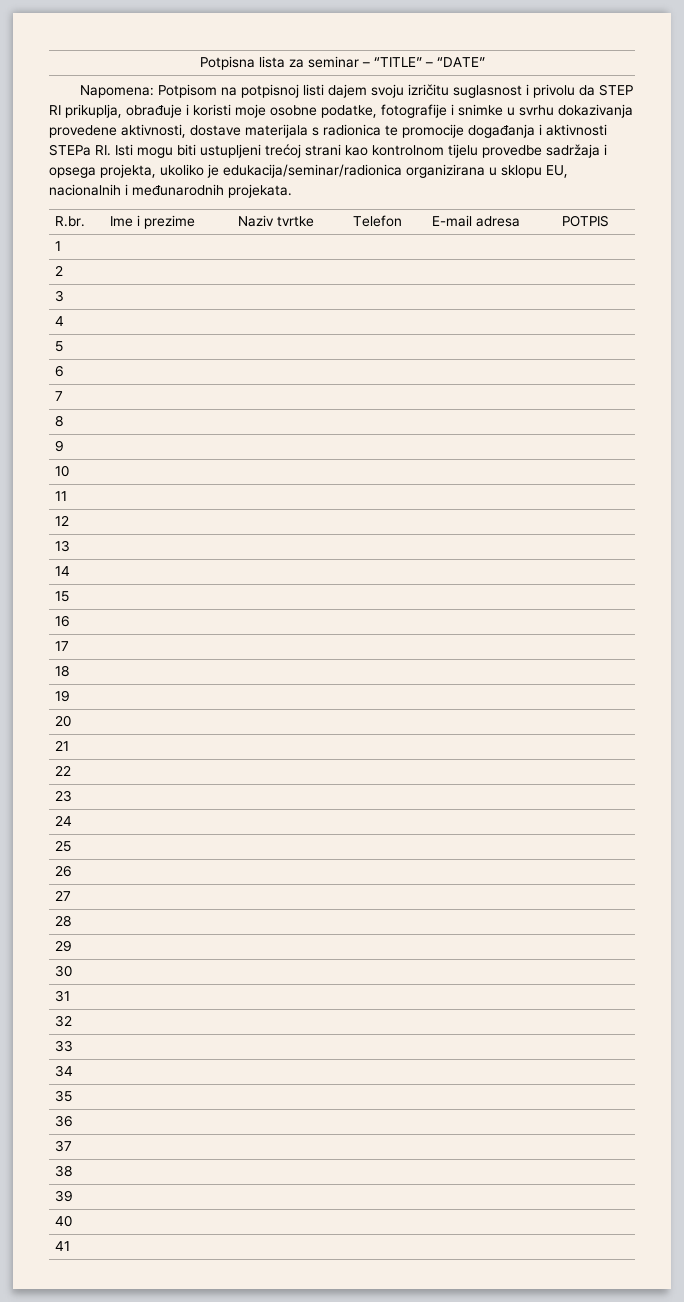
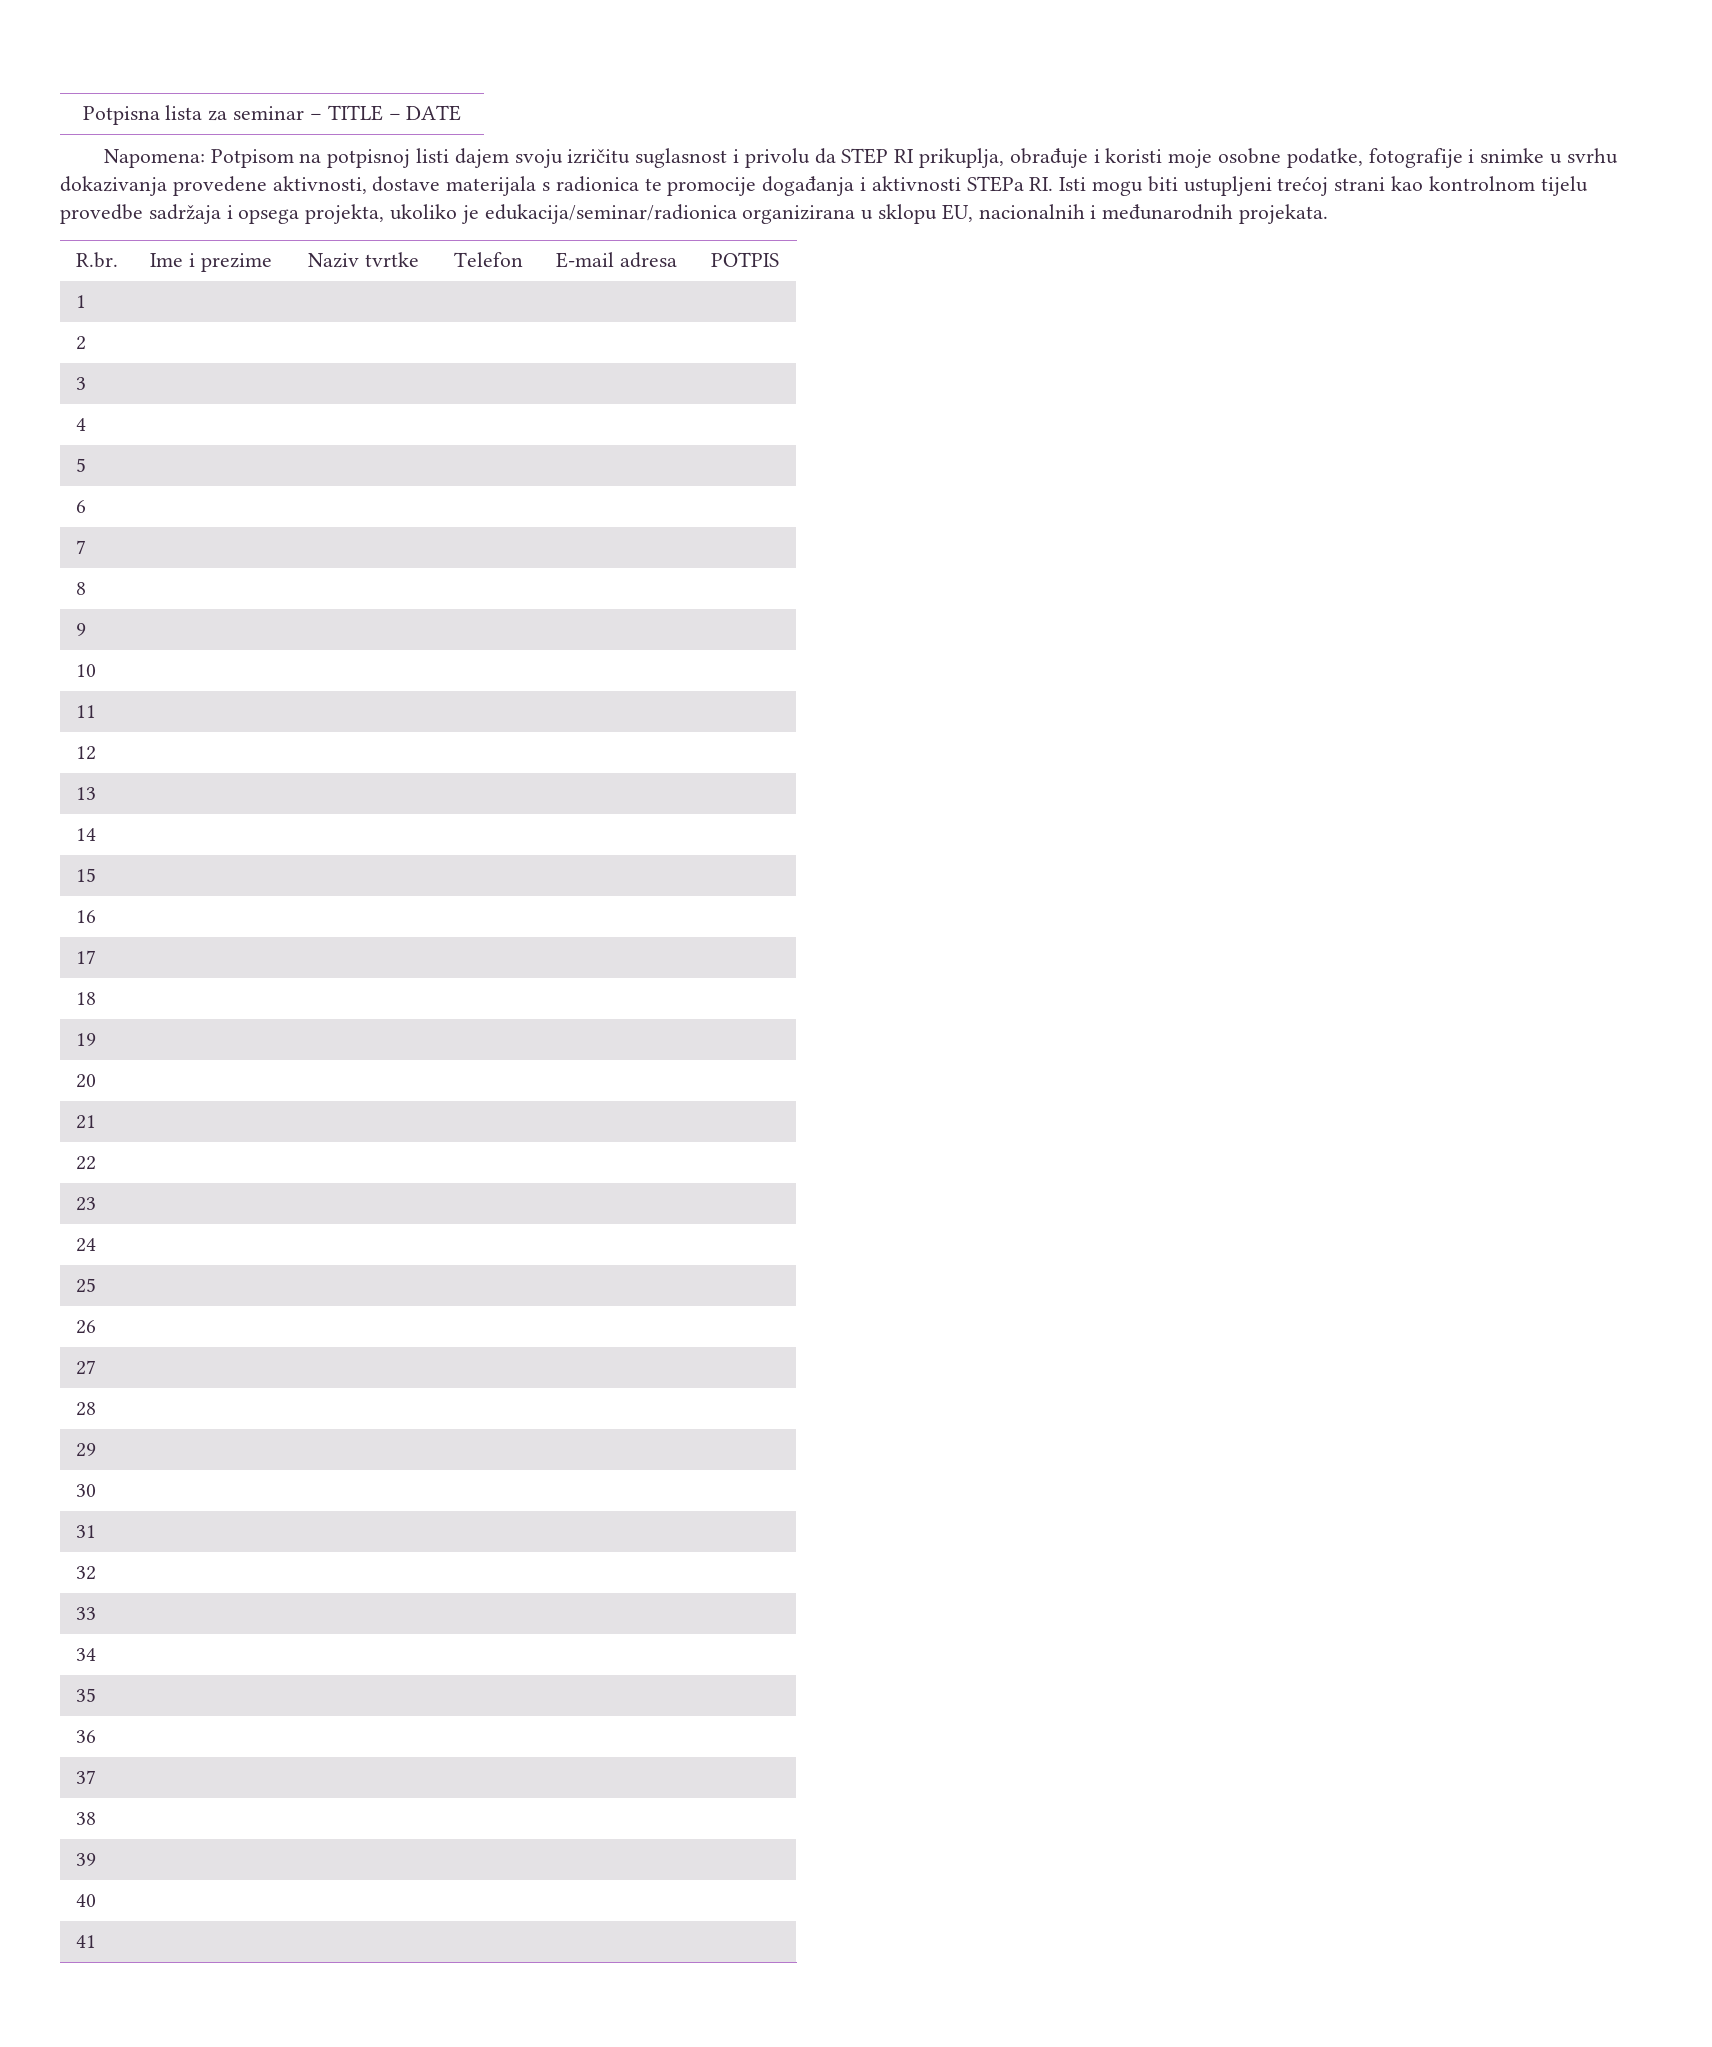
[373,57,485,67] “TITLE” – “DATE” -> [327,105,462,121] TITLE – DATE

